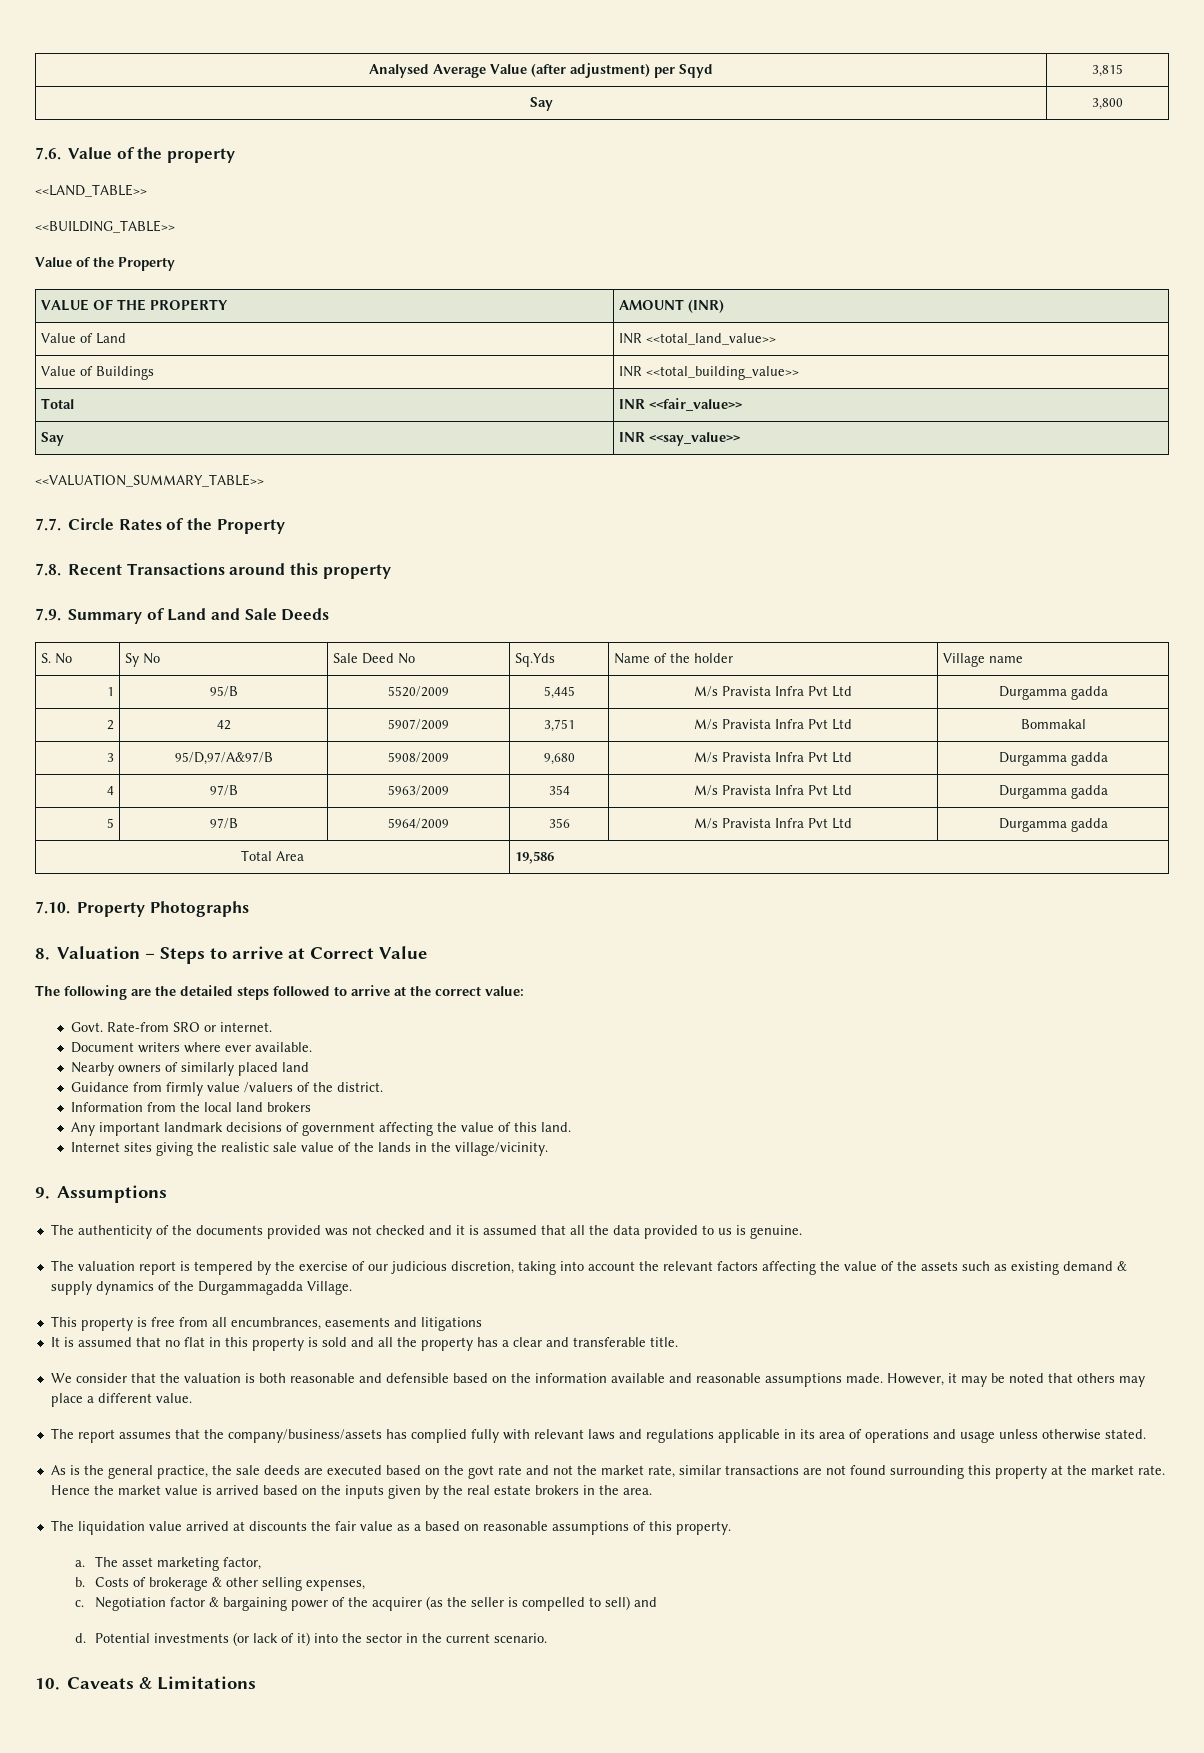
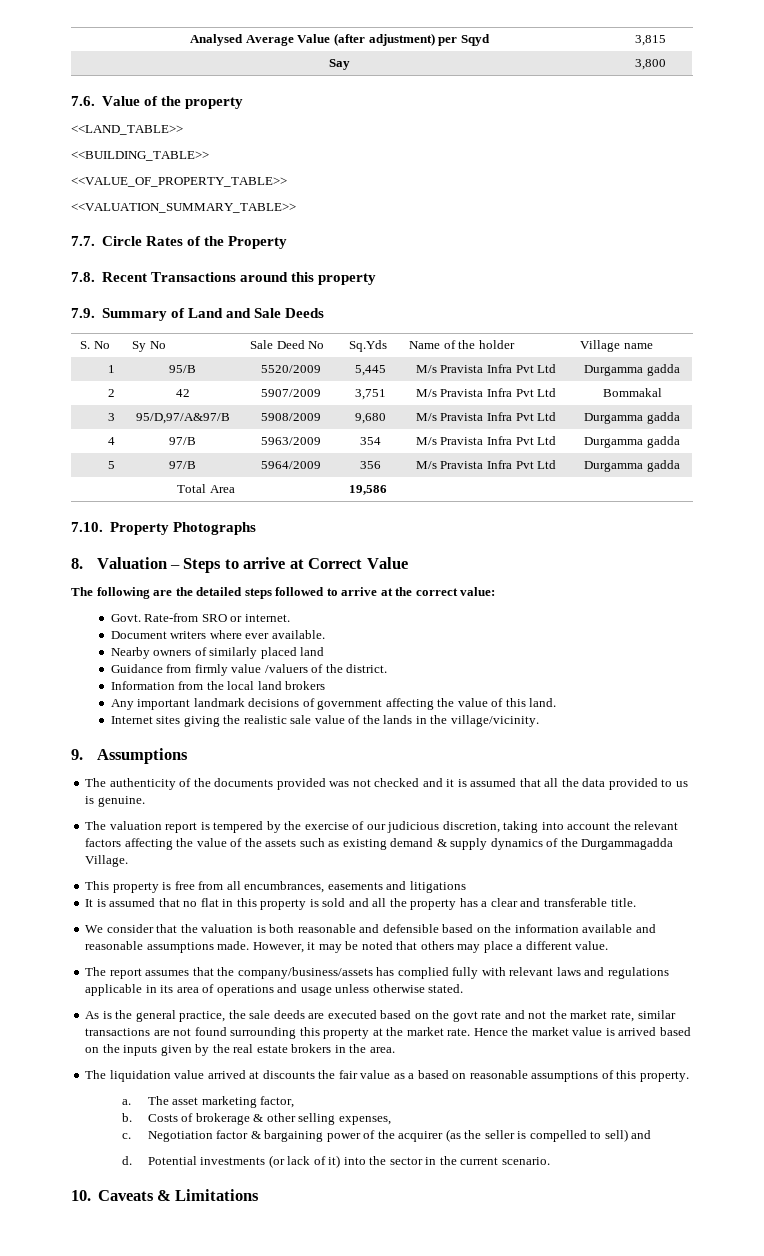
[35,257,175,271] [40,299,228,311] [618,299,724,313] [40,333,126,344] [618,333,776,345] [40,366,154,380] [618,366,799,380] [40,398,74,409] [618,398,742,411] [40,432,64,446] [618,432,740,446] Value of the Property // VALUE OF THE PROPERTY | AMOUNT (INR) // Value of Land | INR <<total_land_value>> // Value of Buildings | INR <<total_building_value>> // Total | INR <<fair_value>> // Say | INR <<say_value>> -> [71,177,287,187] <<VALUE_OF_PROPERTY_TABLE>>

